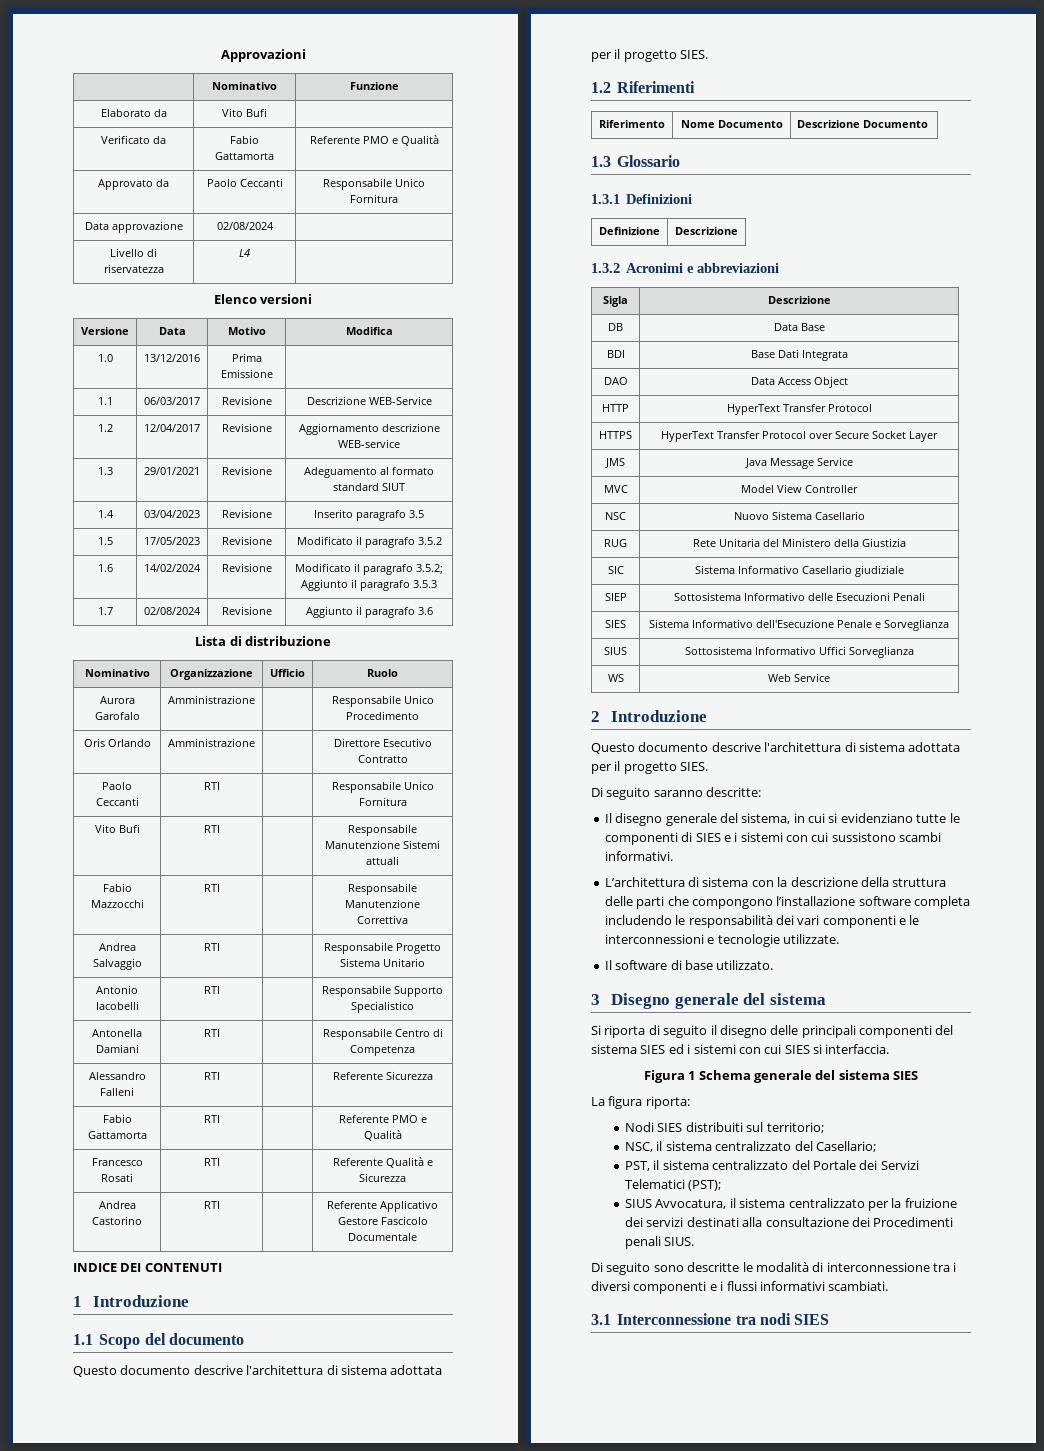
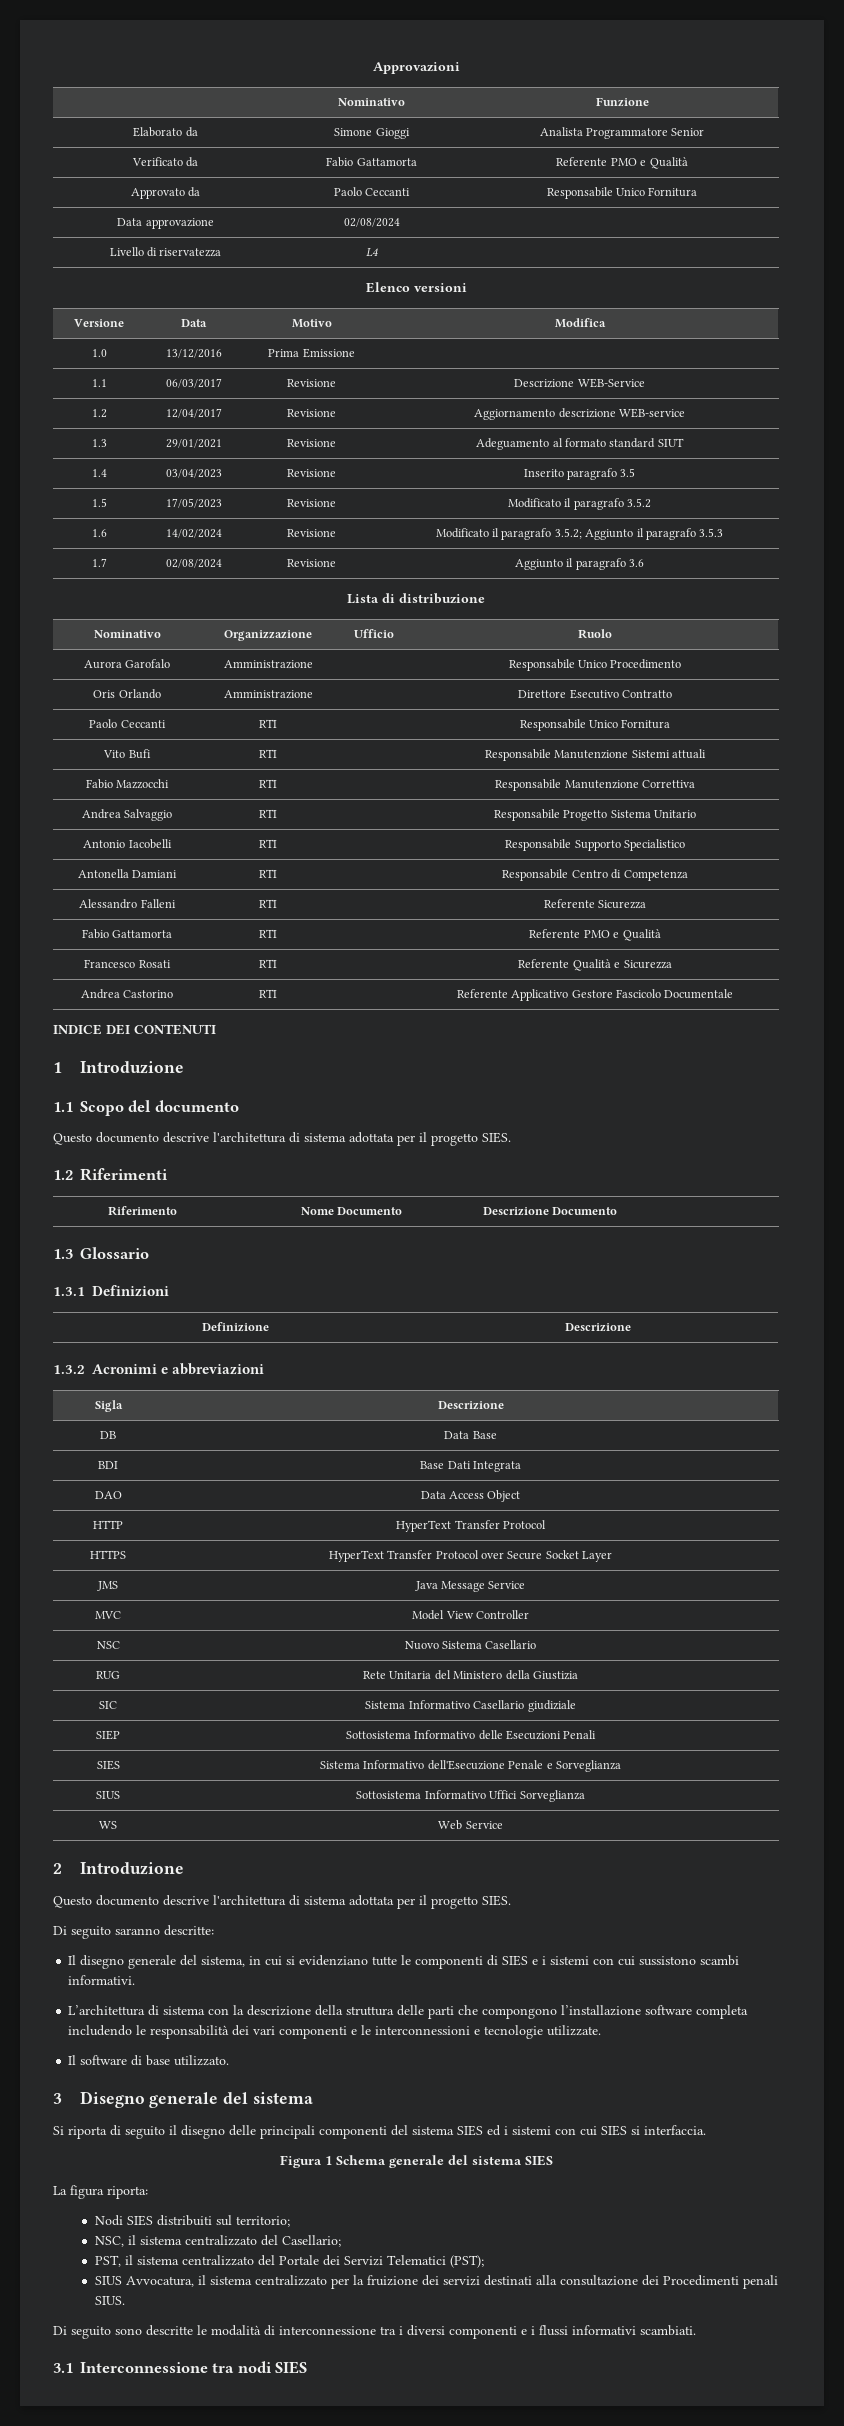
[222,108,267,117] Vito Bufi | -> [334,128,410,139] [539,127,705,139] Simone Gioggi | Analista Programmatore Senior

